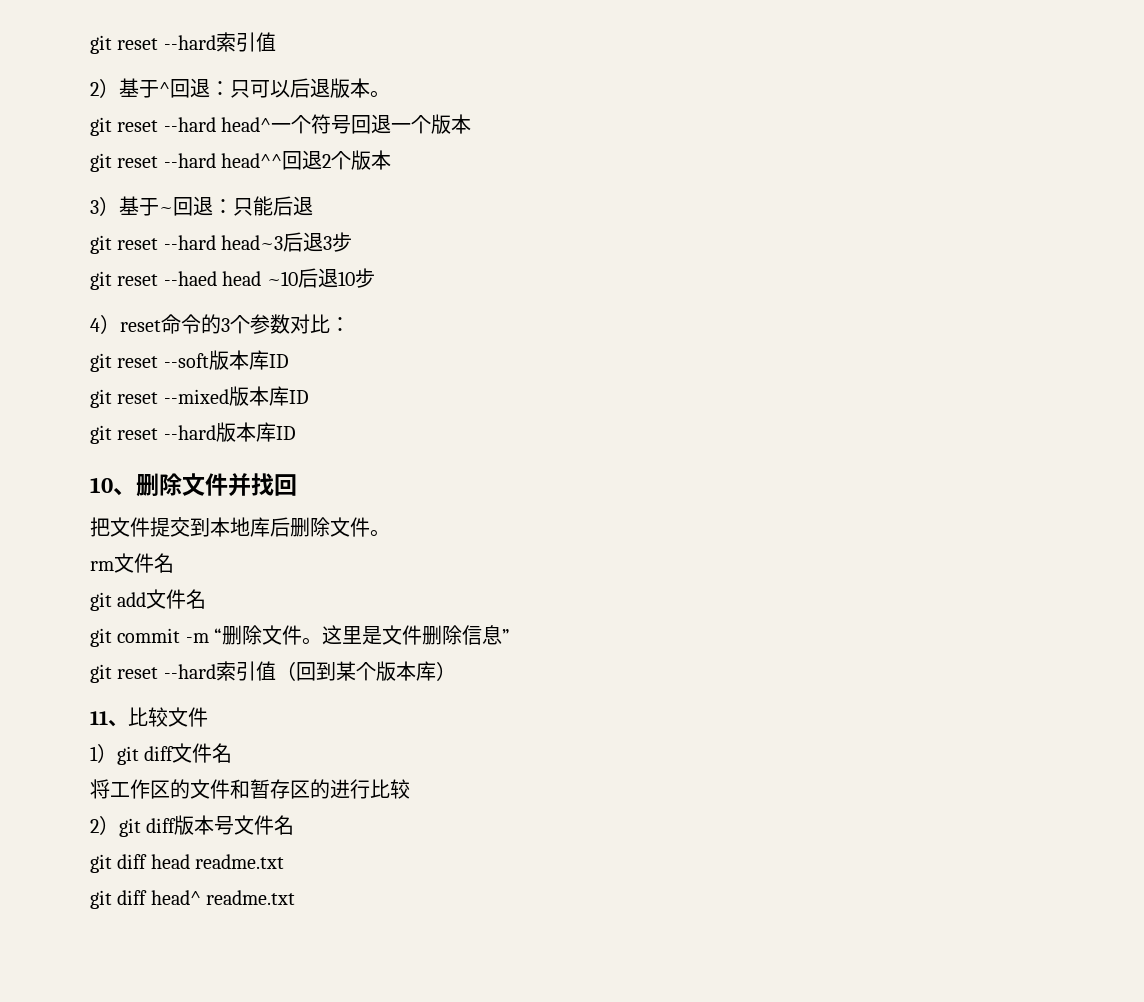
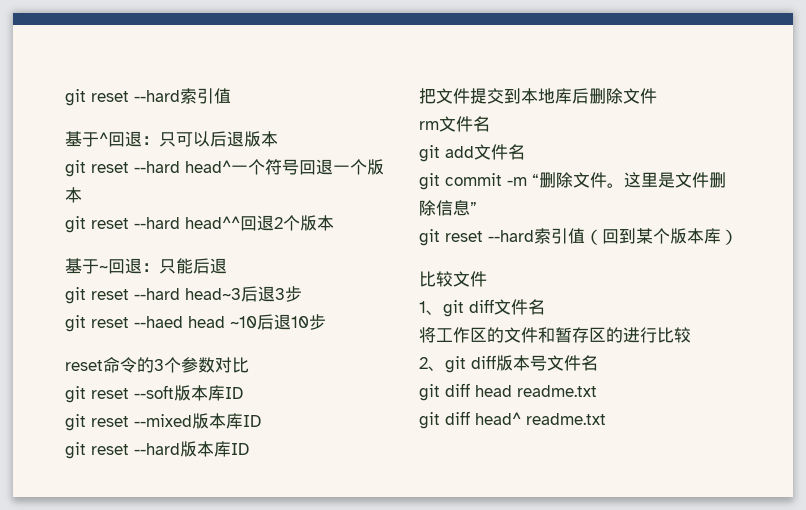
[90,78,119,98] 2） -> (231, 96) none
[370,90,390,98] 。 -> (278, 139) none
[90,196,119,216] 3） -> (334, 223) none
[90,314,120,334] 4） -> (326, 322) none
[330,317,350,332] ： -> (249, 365) none
[90,473,297,497] // 10、删除文件并找回 -> (249, 449) none
[370,529,390,537] 。 -> (657, 96) none
[90,711,128,727] 11、 -> (738, 237) none
[97,743,117,763] ） -> [426,310,443,315] 、
[99,815,119,835] ） -> [428,366,445,371] 、

